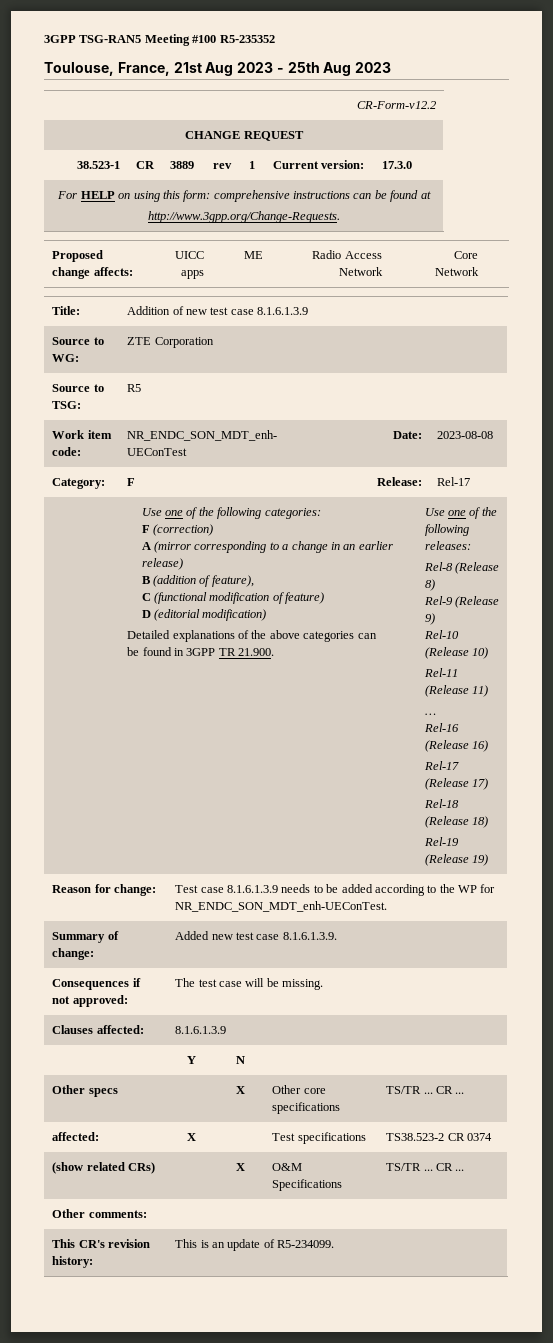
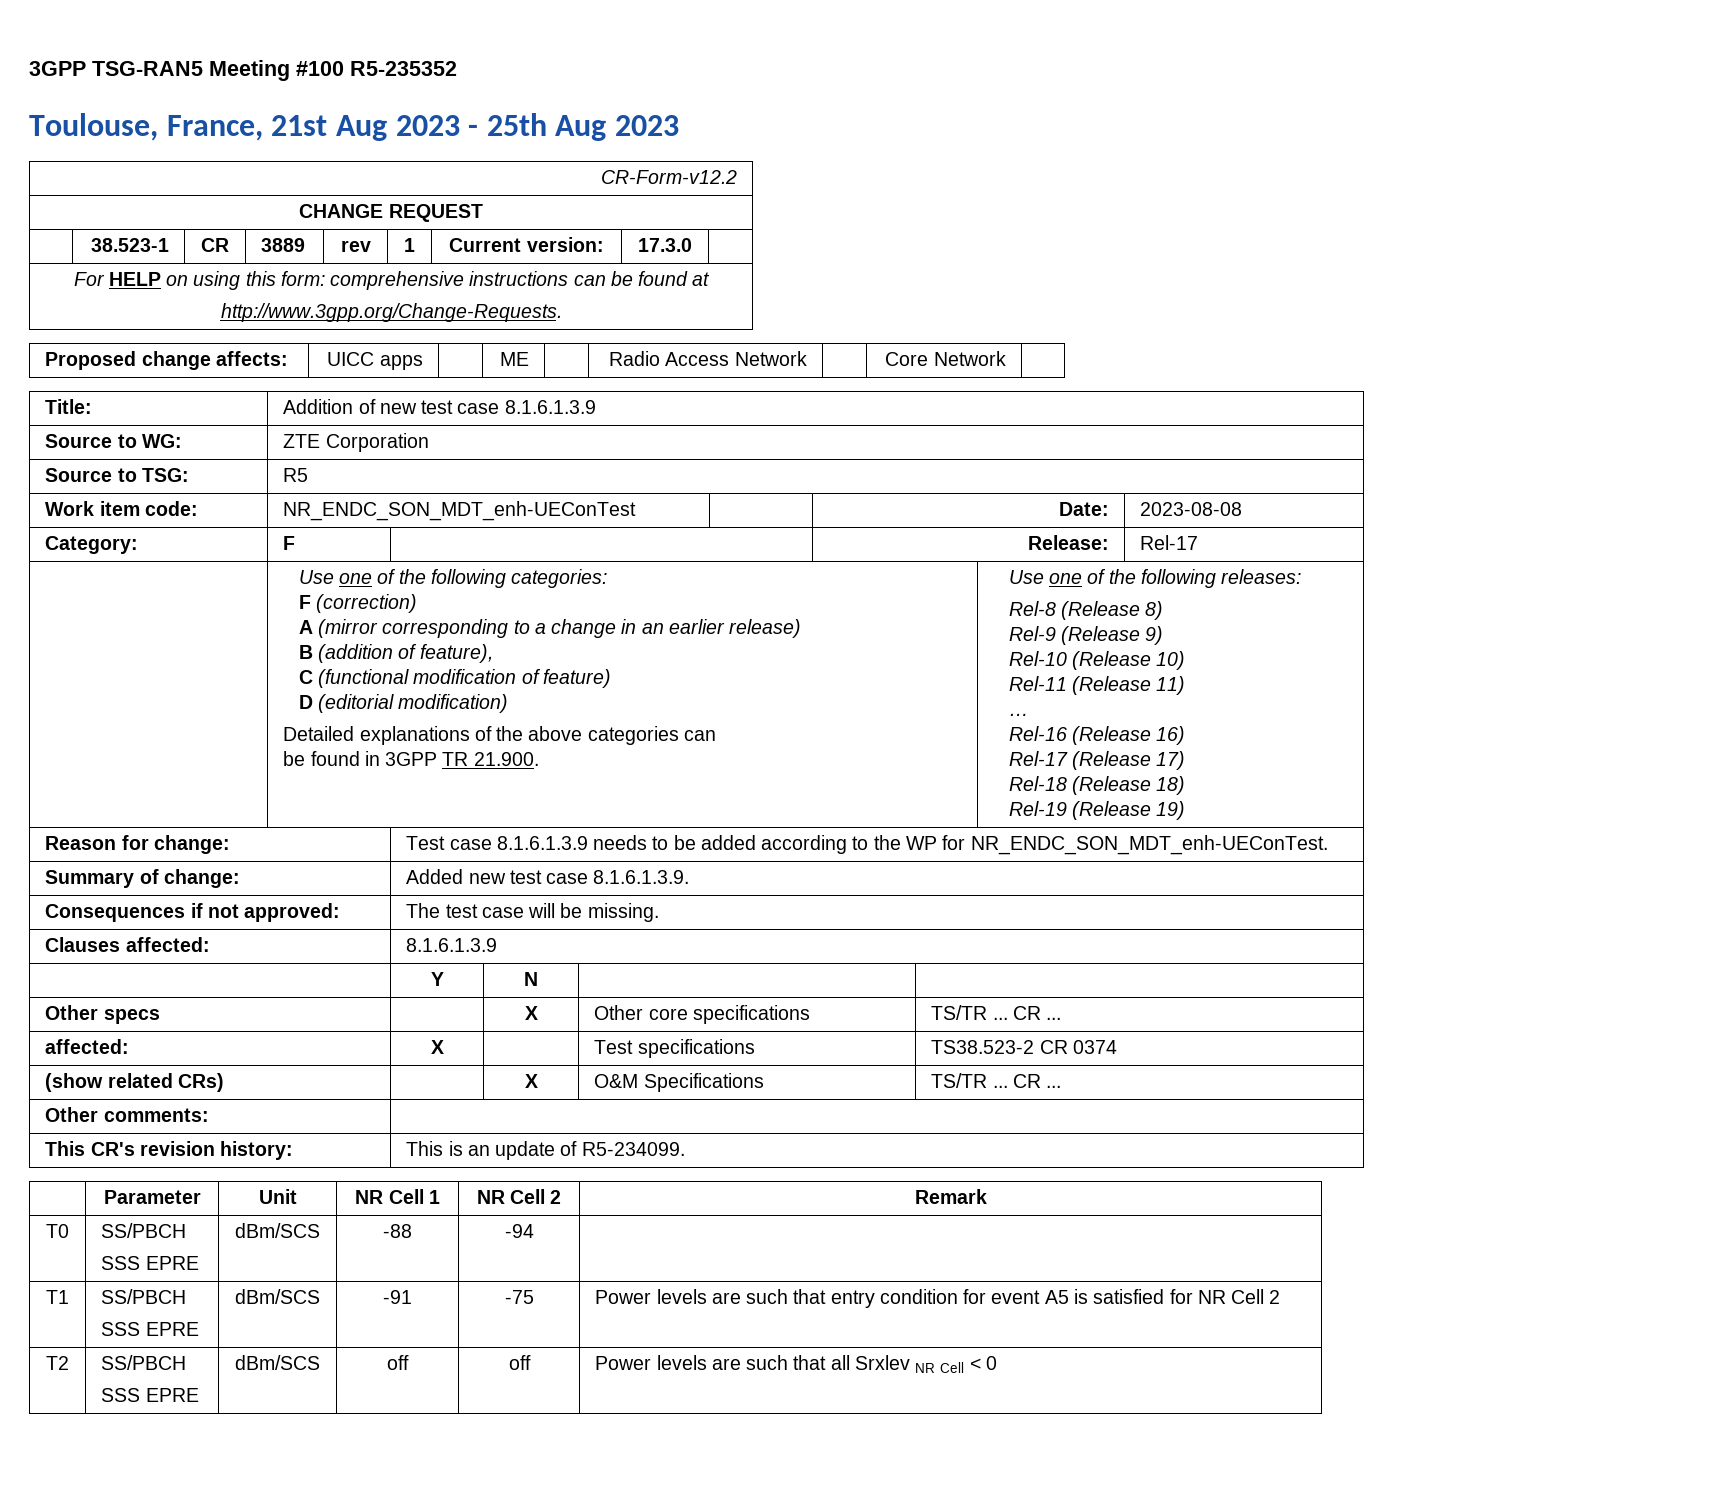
(335, 1244) none -> [103,1190,201,1204] [258,1189,297,1204] [355,1189,440,1204] [476,1189,562,1204] [914,1189,987,1204] [46,1224,69,1238] [101,1223,187,1238] [101,1256,199,1270] [235,1223,320,1238] [383,1224,412,1238] [504,1224,534,1238] [46,1290,69,1304] [101,1289,187,1304] [101,1322,199,1336] [235,1289,320,1304] [383,1290,412,1304] [504,1290,534,1304] [595,1289,1281,1308] [46,1356,69,1370] [101,1355,187,1370] [101,1388,199,1402] [235,1355,320,1370] [387,1355,409,1370] [508,1355,531,1370] [595,1355,997,1373] // | Parameter | Unit | NR Cell 1 | NR Cell 2 | Remark // T0 | SS/PBCH // SSS EPRE | dBm/SCS | -88 | -94 | // T1 | SS/PBCH // SSS EPRE | dBm/SCS | -91 | -75 | Power levels are such that entry condition for event A5 is satisfied for NR Cell 2 // T2 | SS/PBCH // SSS EPRE | dBm/SCS | off | off | Power levels are such that all Srxlev NR Cell < 0

